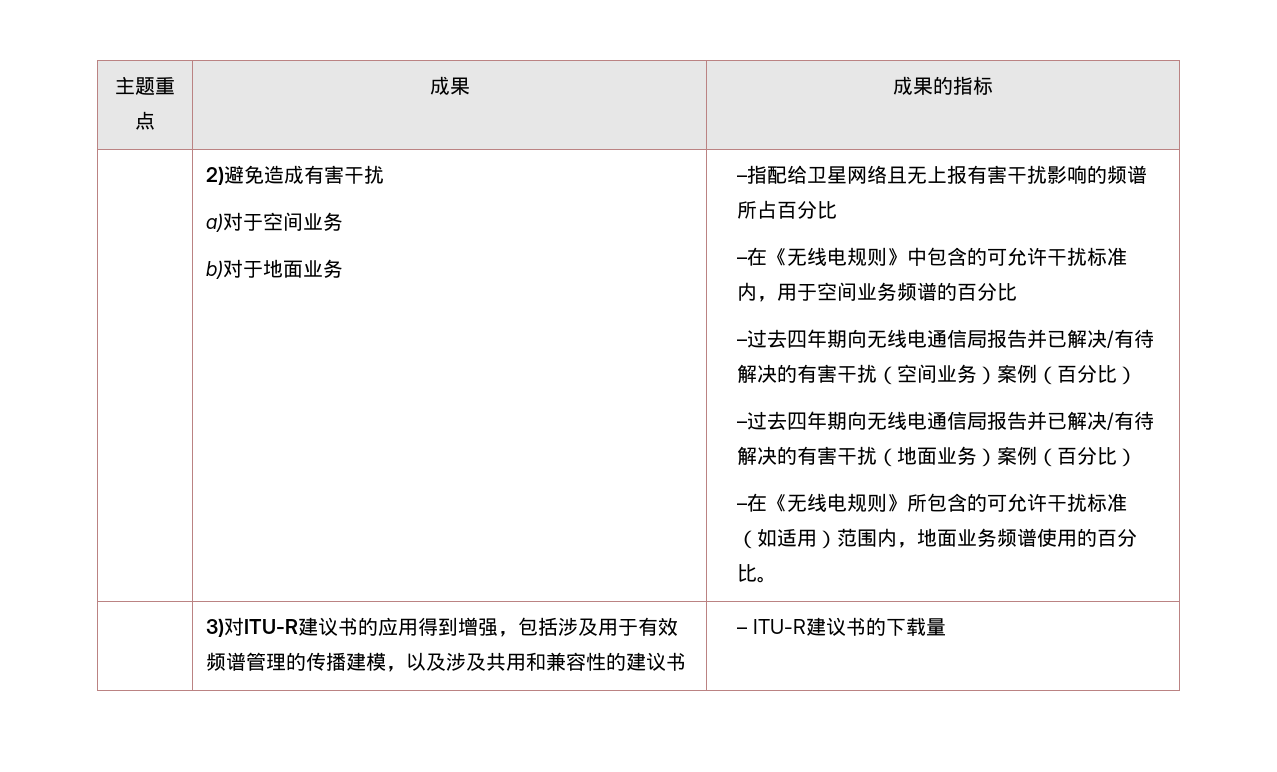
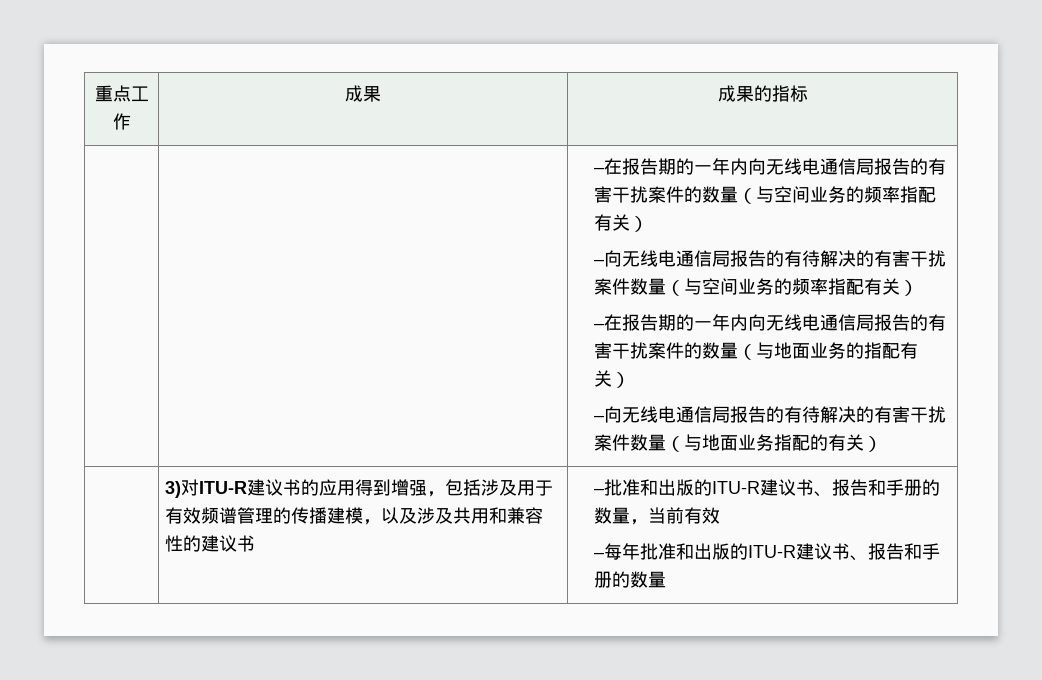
[115,76,155,95] 主题 -> (94, 93) none
(155, 120) none -> [130,86,149,102] [112,113,131,130] 工作
[205,165,384,185] [205,212,343,232] [205,259,343,279] [737,165,1148,184] [737,200,838,219] [737,247,1128,266] [737,282,1018,302] [737,329,1155,349] [737,364,1138,385] [737,411,1155,431] [737,446,1138,467] [737,493,1128,512] [737,528,1138,549] [737,564,778,583] 2)避免造成有害干扰 // a)对于空间业务 // b)对于地面业务 | –指配给卫星网络且无上报有害干扰影响的频谱所占百分比 // –在《无线电规则》中包含的可允许干扰标准内，用于空间业务频谱的百分比 // –过去四年期向无线电通信局报告并已解决/有待解决的有害干扰（空间业务）案例（百分比） // –过去四年期向无线电通信局报告并已解决/有待解决的有害干扰（地面业务）案例（百分比） // –在《无线电规则》所包含的可允许干扰标准（如适用）范围内，地面业务频谱使用的百分比。 -> [593,158,946,175] [593,186,936,204] [593,214,648,232] [593,250,946,267] [593,278,918,296] [593,314,946,331] [593,342,918,360] [593,370,630,388] [593,406,946,423] [593,434,882,452] | –在报告期的一年内向无线电通信局报告的有害干扰案件的数量（与空间业务的频率指配有关） // –向无线电通信局报告的有待解决的有害干扰案件数量（与空间业务的频率指配有关） // –在报告期的一年内向无线电通信局报告的有害干扰案件的数量（与地面业务的指配有关） // –向无线电通信局报告的有待解决的有害干扰案件数量（与地面业务指配的有关）
[752,617,926,636] ITU-R建议书的下载 -> [603,479,940,497] [593,507,720,525] [593,543,940,561] [593,571,648,588] 批准和出版的ITU-R建议书、报告和手册的数量，当前有效 // –每年批准和出版的ITU-R建议书、报告和手册的数

